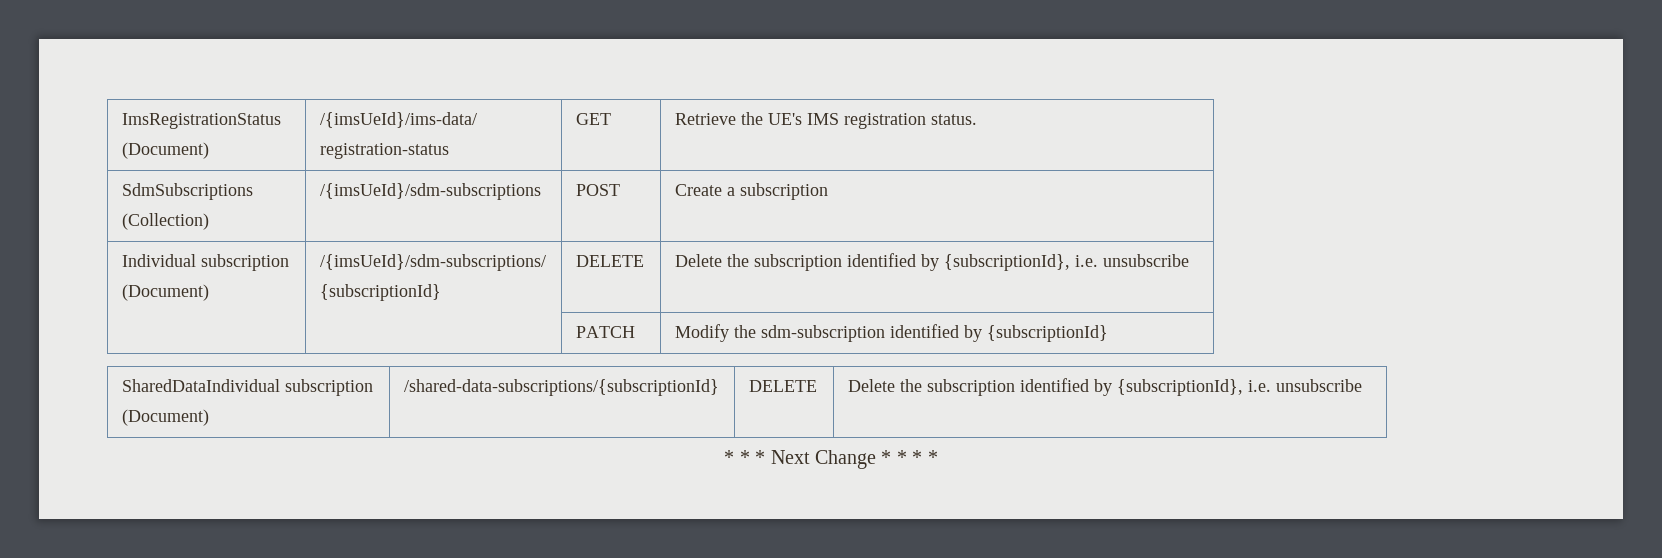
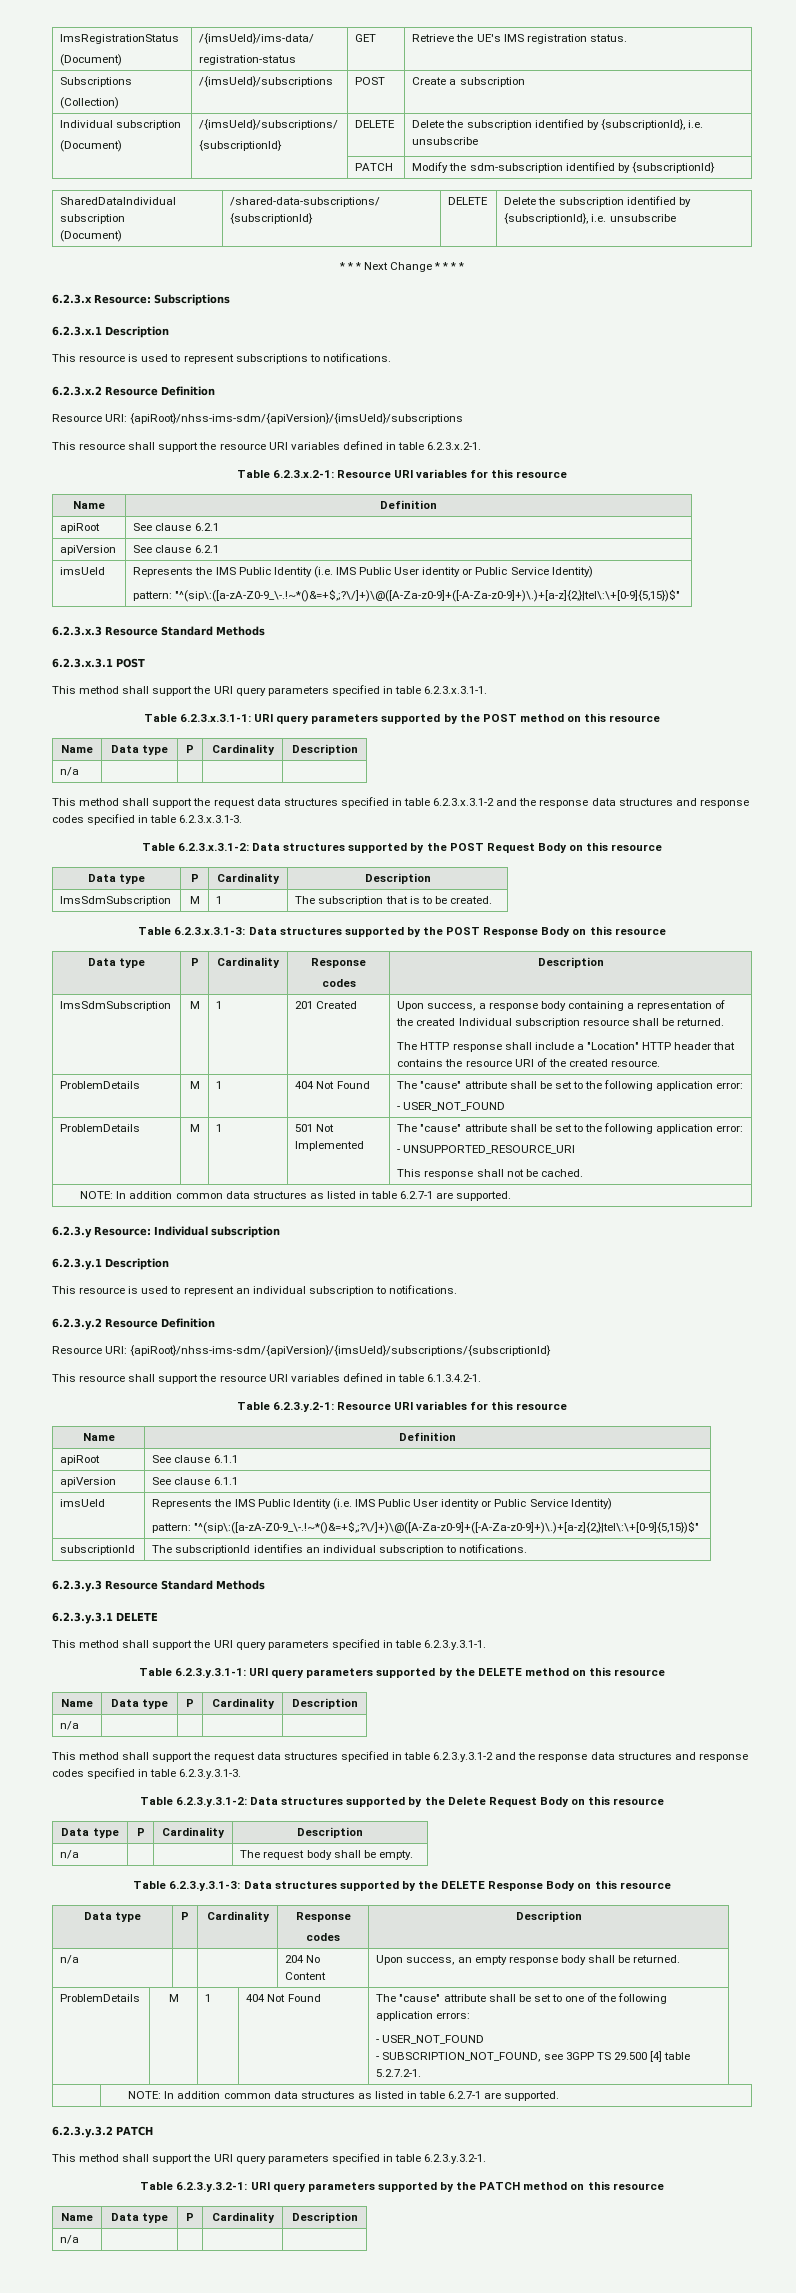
[121,183,253,200] SdmSubscriptions -> [60,77,133,87] Subscriptions
[319,183,541,200] /{imsUeId}/sdm-subscriptions -> [199,76,334,87] /{imsUeId}/subscriptions
[319,254,546,271] /{imsUeId}/sdm-subscriptions/ -> [199,119,339,130] /{imsUeId}/subscriptions/
(938, 457) none -> [52,294,230,306] [52,326,169,338] [52,353,391,364] [52,386,215,396] [52,413,464,424] [52,441,482,452] [236,469,568,478] [73,501,105,509] [380,500,437,509] [60,523,101,533] [133,523,219,531] [60,545,117,555] [133,545,219,553] [60,567,106,575] [133,566,593,578] [133,589,681,602] [52,626,265,636] [52,658,145,668] [52,685,488,696] [143,713,661,724] [61,745,93,753] [110,745,169,755] [186,745,194,753] [211,744,275,755] [291,744,358,755] [60,767,80,776] [52,797,749,808] [52,814,243,825] [141,842,663,853] [87,874,146,884] [190,874,199,882] [217,873,280,884] [364,873,431,884] [60,896,172,906] [189,896,200,904] [216,896,223,904] [295,896,492,906] [138,926,666,937] [87,958,146,968] [190,958,199,966] [217,957,280,968] [311,958,366,968] [321,979,356,987] [537,957,604,968] [60,1001,172,1011] [189,1001,200,1009] [216,1001,223,1009] [295,1001,358,1009] [397,1000,726,1011] [396,1018,725,1028] [397,1042,736,1052] [397,1058,661,1067] [60,1081,141,1089] [189,1081,200,1089] [216,1081,223,1089] [295,1081,370,1089] [397,1080,744,1091] [397,1102,506,1111] [60,1124,141,1132] [189,1124,200,1132] [216,1124,223,1132] [295,1124,335,1132] [295,1141,365,1151] [397,1123,744,1134] [397,1145,576,1154] [397,1169,583,1179] [80,1191,512,1201] [52,1226,280,1238] [52,1258,169,1270] [52,1285,458,1296] [52,1318,215,1330] [52,1345,552,1356] [52,1373,482,1384] [236,1401,568,1412] [82,1433,115,1441] [399,1432,456,1441] [60,1455,101,1465] [152,1455,238,1463] [60,1477,117,1487] [152,1477,238,1485] [60,1499,106,1507] [152,1498,612,1510] [152,1521,700,1534] [60,1545,136,1555] [152,1544,528,1555] [52,1580,265,1592] [52,1612,158,1624] [52,1639,487,1650] [138,1667,666,1678] [61,1699,93,1707] [110,1699,169,1709] [186,1699,194,1707] [211,1698,275,1709] [291,1698,358,1709] [60,1721,80,1730] [52,1751,748,1762] [52,1768,242,1779] [139,1796,665,1807] [61,1828,119,1838] [136,1828,145,1836] [162,1827,225,1838] [297,1827,363,1838] [60,1850,80,1859] [240,1850,413,1860] [133,1880,671,1891] [83,1912,142,1922] [181,1912,189,1920] [206,1911,270,1922] [295,1912,351,1922] [306,1933,340,1941] [515,1911,582,1922] [60,1955,80,1964] [285,1955,321,1963] [285,1972,327,1980] [376,1955,681,1965] [60,1994,141,2002] [168,1994,179,2002] [205,1994,212,2002] [246,1994,321,2002] [376,1993,668,2004] [376,2011,471,2021] [376,2035,485,2044] [376,2051,691,2062] [376,2069,422,2077] [128,2091,560,2101] [52,2126,153,2138] [52,2153,487,2164] [140,2181,664,2192] [61,2213,93,2221] [110,2213,169,2223] [186,2213,194,2221] [211,2212,275,2223] [291,2212,358,2223] [60,2235,80,2244] // 6.2.3.x Resource: Subscriptions // 6.2.3.x.1 Description // This resource is used to represent subscriptions to notifications. // 6.2.3.x.2 Resource Definition // Resource URI: {apiRoot}/nhss-ims-sdm/{apiVersion}/{imsUeId}/subscriptions // This resource shall support the resource URI variables defined in table 6.2.3.x.2-1. // Table 6.2.3.x.2-1: Resource URI variables for this resource // Name | Definition // apiRoot | See clause 6.2.1 // apiVersion | See clause 6.2.1 // imsUeId | Represents the IMS Public Identity (i.e. IMS Public User identity or Public Service Identity) // pattern: "^(sip\:([a-zA-Z0-9_\-.!~*()&=+$,;?\/]+)\@([A-Za-z0-9]+([-A-Za-z0-9]+)\.)+[a-z]{2,}|tel\:\+[0-9]{5,15})$" // 6.2.3.x.3 Resource Standard Methods // 6.2.3.x.3.1 POST // This method shall support the URI query parameters specified in table 6.2.3.x.3.1-1. // Table 6.2.3.x.3.1-1: URI query parameters supported by the POST method on this resource // Name | Data type | P | Cardinality | Description // n/a | | | | // This method shall support the request data structures specified in table 6.2.3.x.3.1-2 and the response data structures and response codes specified in table 6.2.3.x.3.1-3. // Table 6.2.3.x.3.1-2: Data structures supported by the POST Request Body on this resource // Data type | P | Cardinality | Description // ImsSdmSubscription | M | 1 | The subscription that is to be created. // Table 6.2.3.x.3.1-3: Data structures supported by the POST Response Body on this resource // Data type | P | Cardinality | Response // codes | Description // ImsSdmSubscription | M | 1 | 201 Created | Upon success, a response body containing a representation of the created Individual subscription resource shall be returned. // The HTTP response shall include a "Location" HTTP header that contains the resource URI of the created resource. // ProblemDetails | M | 1 | 404 Not Found | The "cause" attribute shall be set to the following application error: // - USER_NOT_FOUND // ProblemDetails | M | 1 | 501 Not Implemented | The "cause" attribute shall be set to the following application error: // - UNSUPPORTED_RESOURCE_URI // This response shall not be cached. // NOTE: In addition common data structures as listed in table 6.2.7-1 are supported. // 6.2.3.y Resource: Individual subscription // 6.2.3.y.1 Description // This resource is used to represent an individual subscription to notifications. // 6.2.3.y.2 Resource Definition // Resource URI: {apiRoot}/nhss-ims-sdm/{apiVersion}/{imsUeId}/subscriptions/{subscriptionId} // This resource shall support the resource URI variables defined in table 6.1.3.4.2-1. // Table 6.2.3.y.2-1: Resource URI variables for this resource // Name | Definition // apiRoot | See clause 6.1.1 // apiVersion | See clause 6.1.1 // imsUeId | Represents the IMS Public Identity (i.e. IMS Public User identity or Public Service Identity) // pattern: "^(sip\:([a-zA-Z0-9_\-.!~*()&=+$,;?\/]+)\@([A-Za-z0-9]+([-A-Za-z0-9]+)\.)+[a-z]{2,}|tel\:\+[0-9]{5,15})$" // subscriptionId | The subscriptionId identifies an individual subscription to notifications. // 6.2.3.y.3 Resource Standard Methods // 6.2.3.y.3.1 DELETE // This method shall support the URI query parameters specified in table 6.2.3.y.3.1-1. // Table 6.2.3.y.3.1-1: URI query parameters supported by the DELETE method on this resource // Name | Data type | P | Cardinality | Description // n/a | | | | // This method shall support the request data structures specified in table 6.2.3.y.3.1-2 and the response data structures and response codes specified in table 6.2.3.y.3.1-3. // Table 6.2.3.y.3.1-2: Data structures supported by the Delete Request Body on this resource // Data type | P | Cardinality | Description // n/a | | | The request body shall be empty. // Table 6.2.3.y.3.1-3: Data structures supported by the DELETE Response Body on this resource // Data type | P | Cardinality | Response // codes | Description // n/a | | | 204 No Content | Upon success, an empty response body shall be returned. // ProblemDetails | M | 1 | 404 Not Found | The "cause" attribute shall be set to one of the following application errors: // - USER_NOT_FOUND // - SUBSCRIPTION_NOT_FOUND, see 3GPP TS 29.500 [4] table 5.2.7.2-1. // | NOTE: In addition common data structures as listed in table 6.2.7-1 are supported. // 6.2.3.y.3.2 PATCH // This method shall support the URI query parameters specified in table 6.2.3.y.3.2-1. // Table 6.2.3.y.3.2-1: URI query parameters supported by the PATCH method on this resource // Name | Data type | P | Cardinality | Description // n/a | | | |

